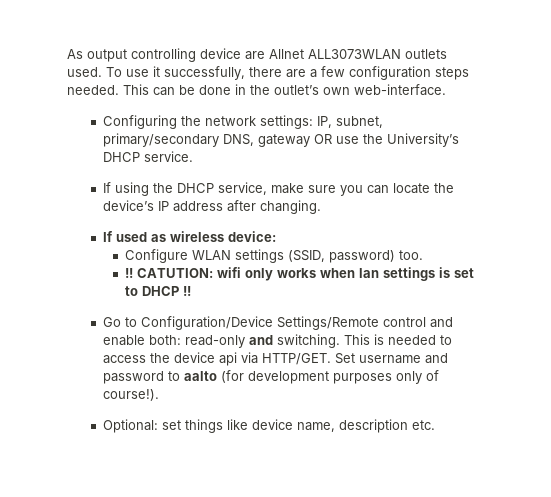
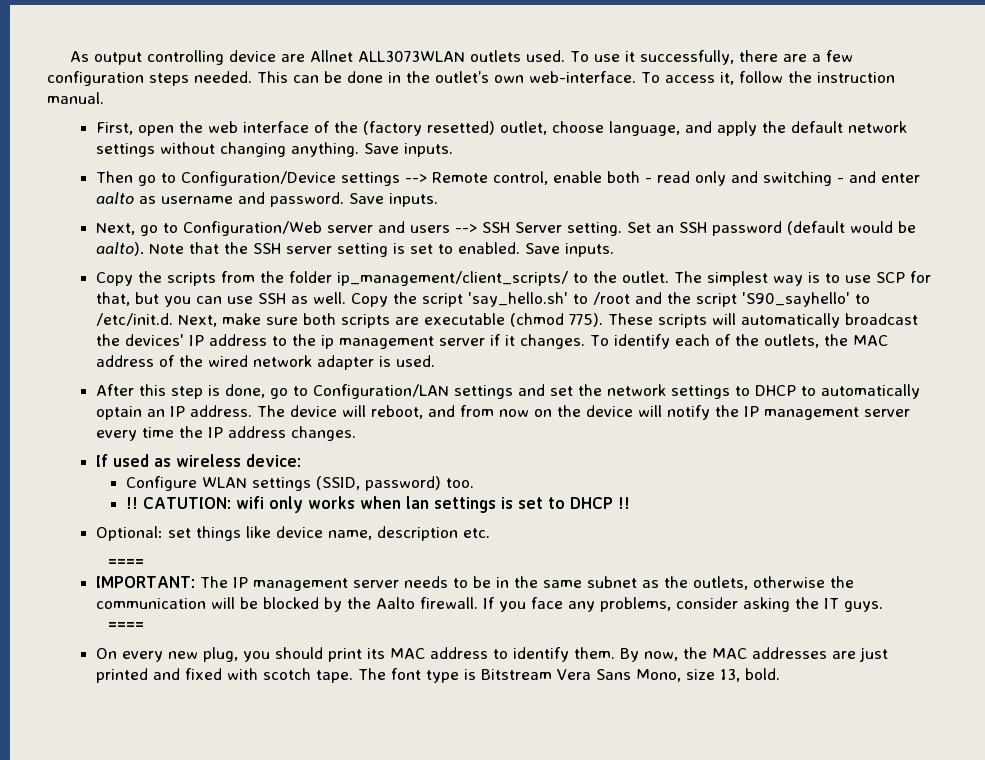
[102,115,383,129] [102,133,459,147] [102,151,193,162] [102,182,454,196] [102,200,321,214] // Configuring the network settings: IP, subnet, primary/secondary DNS, gateway OR use the University’s DHCP service. // If using the DHCP service, make sure you can locate the device’s IP address after changing. -> [641,71,895,85] [47,92,104,104] [95,121,907,136] [95,142,453,157] [95,171,920,186] [95,192,438,207] [95,221,916,236] [95,242,614,257] [95,271,931,286] [95,292,870,307] [95,313,918,328] [95,334,888,349] [95,355,435,370] [95,384,920,399] [95,405,910,420] [95,426,356,441] To access it, follow the instruction manual. // First, open the web interface of the (factory resetted) outlet, choose language, and apply the default network settings without changing anything. Save inputs. // Then go to Configuration/Device settings --> Remote control, enable both - read only and switching - and enter aalto as username and password. Save inputs. // Next, go to Configuration/Web server and users --> SSH Server setting. Set an SSH password (default would be aalto). Note that the SSH server setting is set to enabled. Save inputs. // Copy the scripts from the folder ip_management/client_scripts/ to the outlet. The simplest way is to use SCP for that, but you can use SSH as well. Copy the script 'say_hello.sh' to /root and the script 'S90_sayhello' to /etc/init.d. Next, make sure both scripts are executable (chmod 775). These scripts will automatically broadcast the devices' IP address to the ip management server if it changes. To identify each of the outlets, the MAC address of the wired network adapter is used. // After this step is done, go to Configuration/LAN settings and set the network settings to DHCP to automatically optain an IP address. The device will reboot, and from now on the device will notify the IP management server every time the IP address changes.
[102,316,453,330] [102,334,452,348] [102,352,448,366] [102,370,439,384] [102,389,159,401] // Go to Configuration/Device Settings/Remote control and enable both: read-only and switching. This is needed to access the device api via HTTP/GET. Set username and password to aalto (for development purposes only of course!). -> (631, 503) none
(435, 425) none -> [107,559,144,567] [95,576,854,591] [95,597,883,612] [107,622,144,630] [95,647,888,662] [95,668,780,683] // ==== // IMPORTANT: The IP management server needs to be in the same subnet as the outlets, otherwise the communication will be blocked by the Aalto firewall. If you face any problems, consider asking the IT guys. // ==== // On every new plug, you should print its MAC address to identify them. By now, the MAC addresses are just printed and fixed with scotch tape. The font type is Bitstream Vera Sans Mono, size 13, bold.

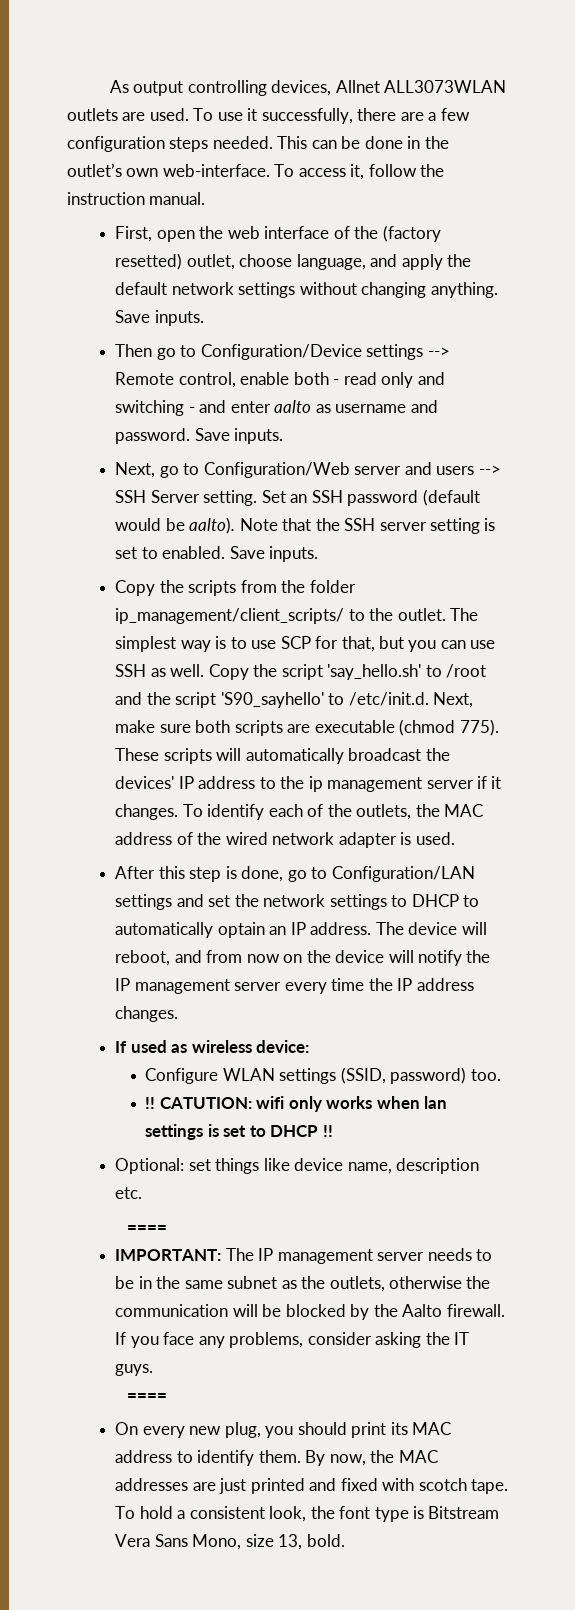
[229,50,306,62] device are -> [271,80,332,96] devices,
(522, 56) none -> [122,112,146,121] are
[357,668,386,680] The -> [115,1506,335,1522] To hold a consistent look, the

